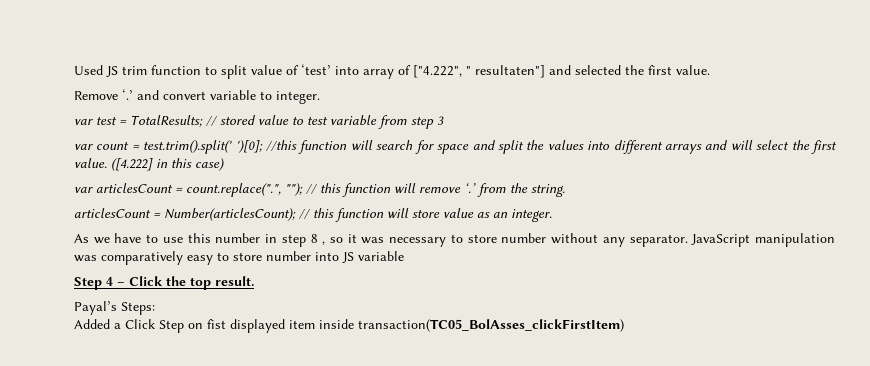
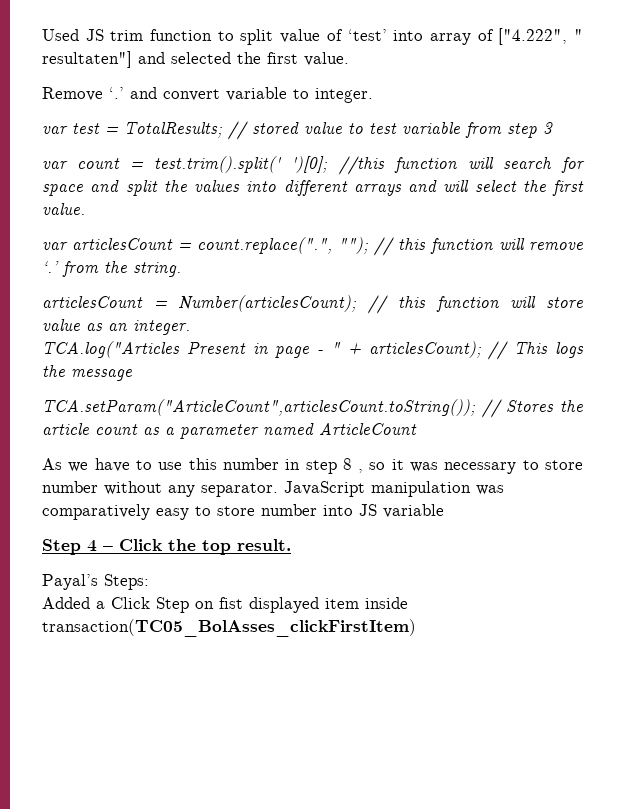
[111,158,225,171] ([4.222] in this case) -> (85, 209) none
(552, 215) none -> [42,341,585,360] [42,365,132,381] [42,399,583,418] [42,423,417,439] // TCA.log("Articles Present in page - " + articlesCount); // This logs the message // TCA.setParam("ArticleCount",articlesCount.toString()); // Stores the article count as a parameter named ArticleCount

